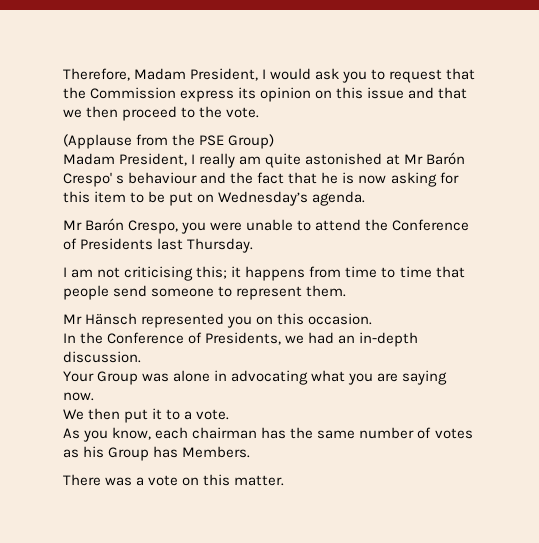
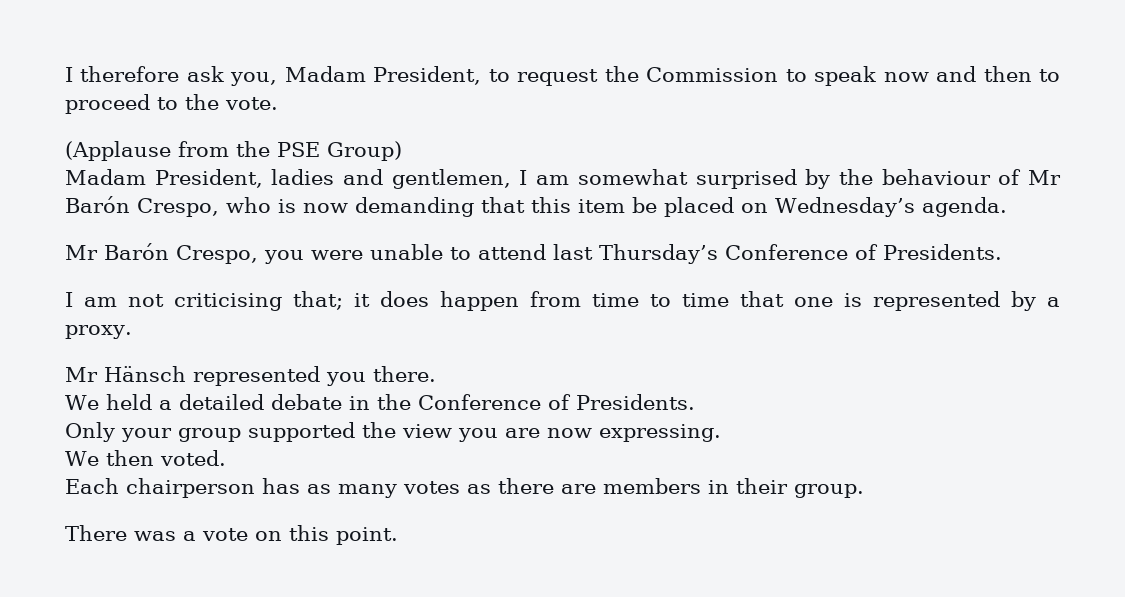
[63,68,368,83] Therefore, Madam President, I would ask you -> [65,66,482,86] I therefore ask you, Madam President,
[446,68,476,80] that -> (599, 77) none
[180,87,468,102] [63,106,119,118] express its opinion on this issue and that we then -> [785,66,1061,86] to speak now and then to
[191,152,466,168] [63,172,459,187] [63,191,194,206] I really am quite astonished at Mr Barón Crespo' s behaviour and the fact that he is now asking for this item to be put -> [271,169,1062,189] [65,196,734,217] ladies and gentlemen, I am somewhat surprised by the behaviour of Mr Barón Crespo, who is now demanding that this item be placed
[365,219,470,231] [63,238,254,253] the Conference of Presidents last Thursday. -> [553,244,1002,264] last Thursday’s Conference of Presidents.
[196,266,306,281] this; it happens -> [293,291,519,311] that; it does happen
[63,285,347,300] [63,313,373,328] [63,332,419,347] [63,351,141,363] [63,370,448,385] [63,392,94,401] [63,408,230,423] [63,427,473,442] [63,446,251,461] people send someone to represent them. // Mr Hänsch represented you on this occasion. // In the Conference of Presidents, we had an in-depth discussion. // Your Group was alone in advocating what you are saying now. // We then put it to a vote. // As you know, each chairman has the same number of votes as his Group has Members. -> [794,291,1060,311] [65,325,132,339] [65,366,436,386] [65,394,695,410] [65,422,721,442] [65,450,226,466] [65,478,864,498] one is represented by a proxy. // Mr Hänsch represented you there. // We held a detailed debate in the Conference of Presidents. // Only your group supported the view you are now expressing. // We then voted. // Each chairperson has as many votes as there are members in their group.
[234,475,285,486] matter. -> [336,527,398,545] point.

